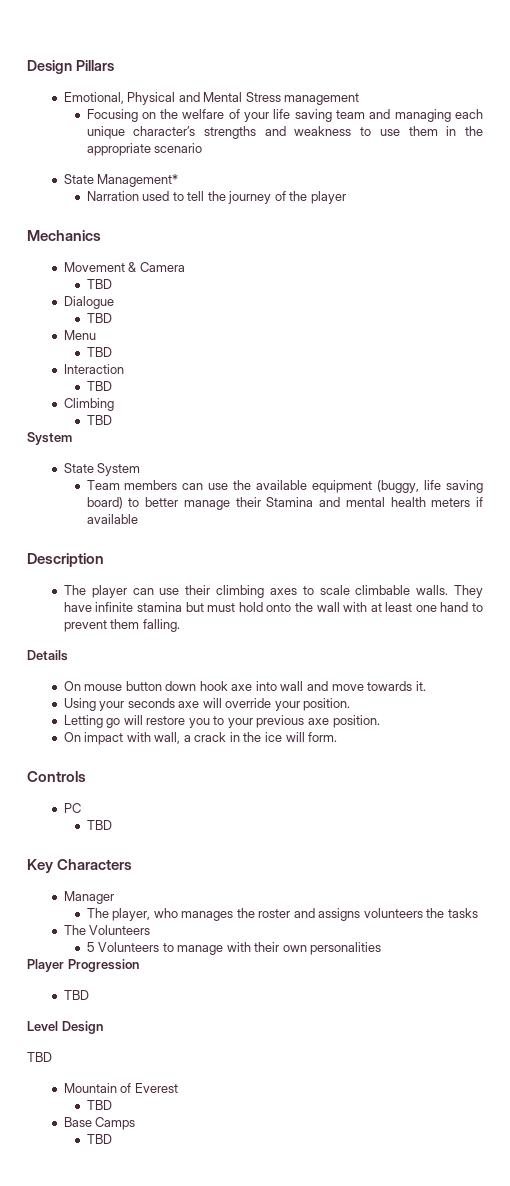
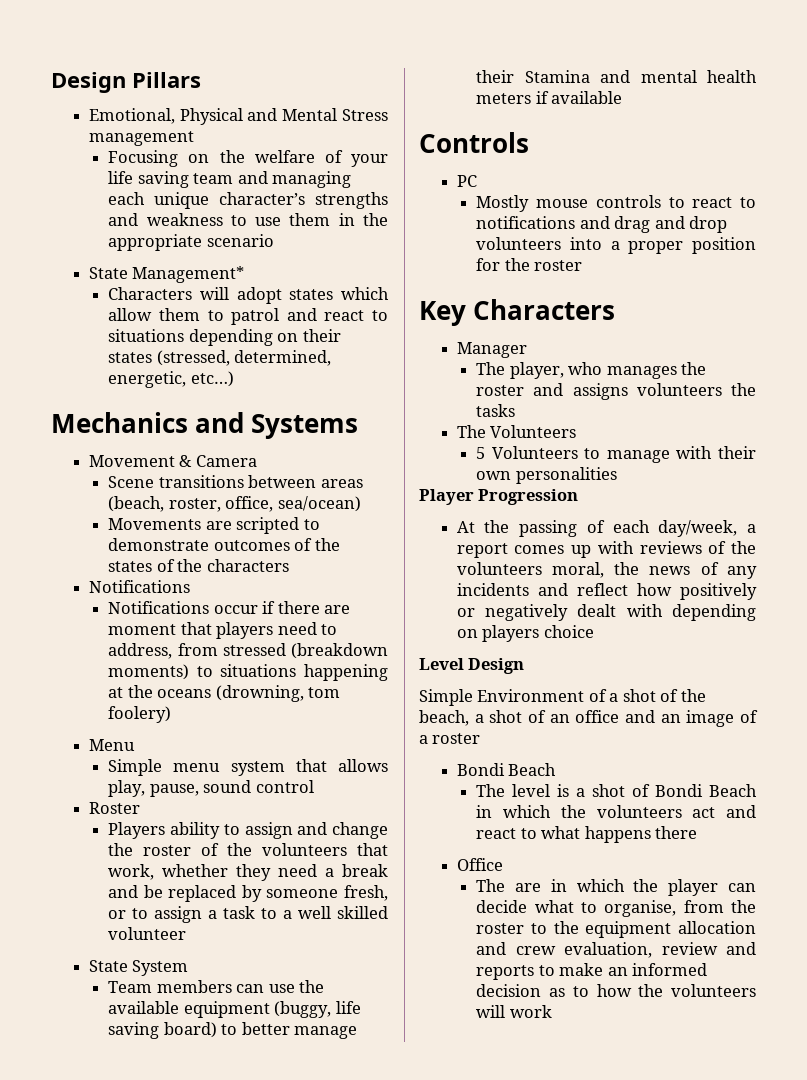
[86,191,346,204] Narration used to tell the journey of the player -> [108,287,390,304] [108,308,388,325] [108,329,341,346] [108,350,332,366] [108,371,234,388] Characters will adopt states which allow them to patrol and react to situations depending on their states (stressed, determined, energetic, etc…)
(101, 235) none -> [195,412,359,439] and Systems
[86,279,112,289] [63,296,114,309] [86,313,112,323] [63,330,96,340] [86,347,112,357] [63,364,124,374] [86,381,112,391] [63,398,114,411] [86,415,112,425] [27,432,72,445] TBD // Dialogue // TBD // Menu // TBD // Interaction // TBD // Climbing // TBD // System -> [108,475,363,488] [108,496,361,512] [108,517,320,534] [108,538,340,551] [108,559,289,572] [88,580,190,593] [108,601,351,614] [108,622,338,639] [108,643,388,659] [108,664,389,681] [108,685,341,702] [108,706,172,723] [88,739,135,751] [108,759,389,776] [108,780,314,797] [88,802,140,814] [108,822,388,839] [108,843,388,856] [108,864,389,881] [108,885,389,902] [108,906,389,923] [108,927,187,940] Scene transitions between areas (beach, roster, office, sea/ocean) // Movements are scripted to demonstrate outcomes of the states of the characters // Notifications // Notifications occur if there are moment that players need to address, from stressed (breakdown moments) to situations happening at the oceans (drowning, tom foolery) // Menu // Simple menu system that allows play, pause, sound control // Roster // Players ability to assign and change the roster of the volunteers that work, whether they need a break and be replaced by someone fresh, or to assign a task to a well skilled volunteer
[27,553,104,567] [63,585,484,598] [63,602,484,612] [63,619,180,632] [27,650,68,661] [63,681,426,691] [63,698,351,711] [63,715,380,728] [63,732,338,745] [27,771,86,782] [63,803,81,813] [86,820,112,830] Description // The player can use their climbing axes to scale climbable walls. They have infinite stamina but must hold onto the wall with at least one hand to prevent them falling. // Details // On mouse button down hook axe into wall and move towards it. // Using your seconds axe will override your position. // Letting go will restore you to your previous axe position. // On impact with wall, a crack in the ice will form. // Controls // PC // TBD -> [419,132,529,153] [456,175,477,187] [476,195,756,212] [476,216,728,233] [476,237,756,254] [476,258,583,271] Controls // PC // Mostly mouse controls to react to notifications and drag and drop volunteers into a proper position for the roster
[63,990,89,1000] [27,1021,103,1034] [27,1052,52,1062] [63,1083,178,1093] [86,1100,112,1110] [63,1117,136,1130] [86,1134,112,1144] TBD // Level Design // TBD // Mountain of Everest // TBD // Base Camps // TBD -> [456,520,756,537] [456,541,756,558] [456,562,757,579] [456,583,757,600] [456,604,756,621] [456,625,594,642] [419,658,525,674] [419,689,706,706] [419,710,758,727] [419,733,481,744] [456,763,557,776] [476,784,757,797] [476,805,756,818] [476,826,698,843] [456,858,503,871] [476,879,756,896] [476,900,756,917] [476,921,756,938] [476,942,756,958] [476,963,708,980] [476,984,756,997] [476,1005,552,1018] At the passing of each day/week, a report comes up with reviews of the volunteers moral, the news of any incidents and reflect how positively or negatively dealt with depending on players choice // Level Design // Simple Environment of a shot of the beach, a shot of an office and an image of a roster // Bondi Beach // The level is a shot of Bondi Beach in which the volunteers act and react to what happens there // Office // The are in which the player can decide what to organise, from the roster to the equipment allocation and crew evaluation, review and reports to make an informed decision as to how the volunteers will work

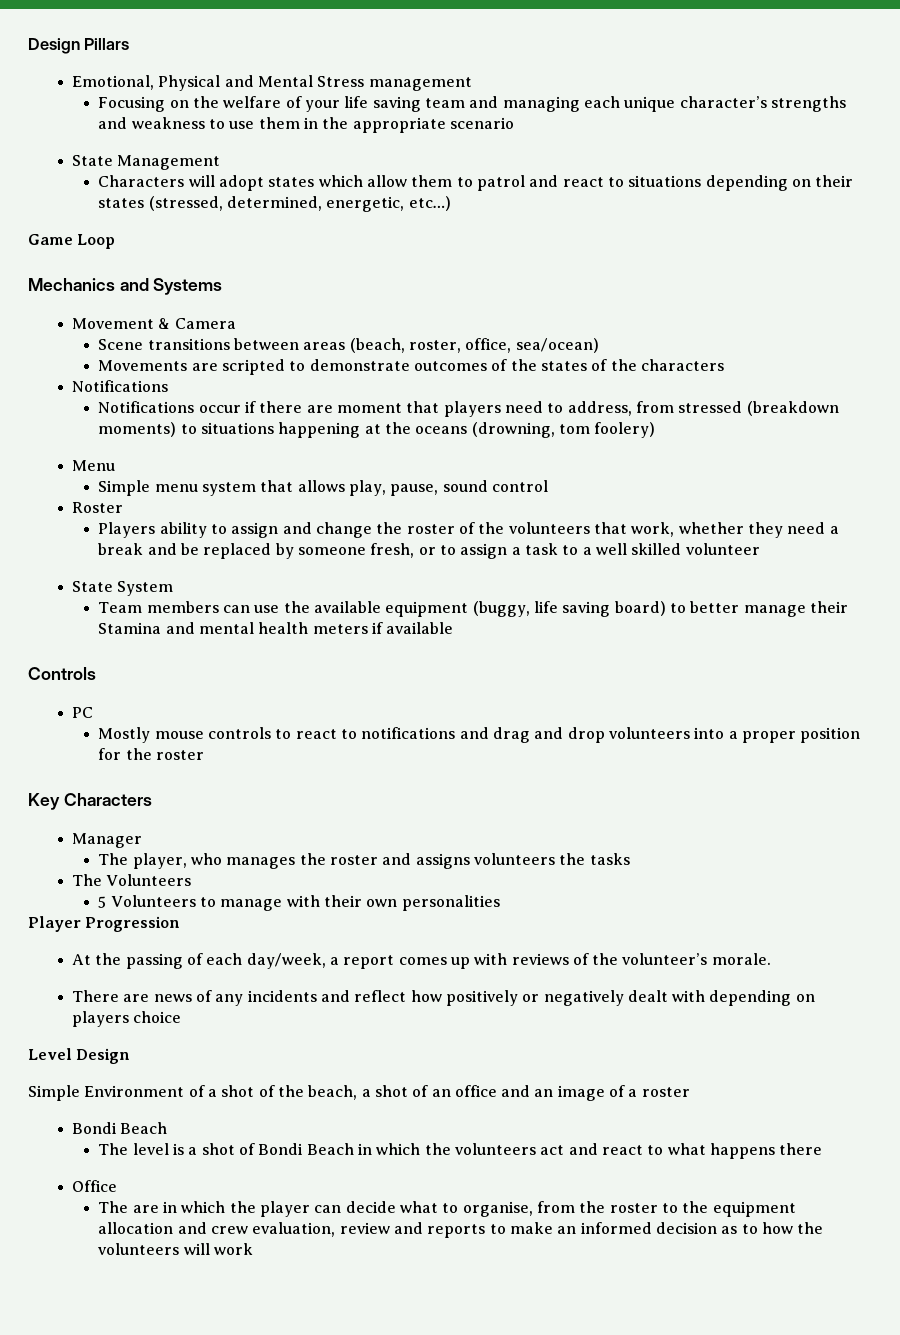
[132,266,245,283] Management* -> [117,155,221,170] Management
(234, 379) none -> [28,234,116,249] // Game Loop
[456,562,640,578] volunteers moral, the -> [622,953,771,965] [71,990,150,1002] volunteer’s morale. // There are

